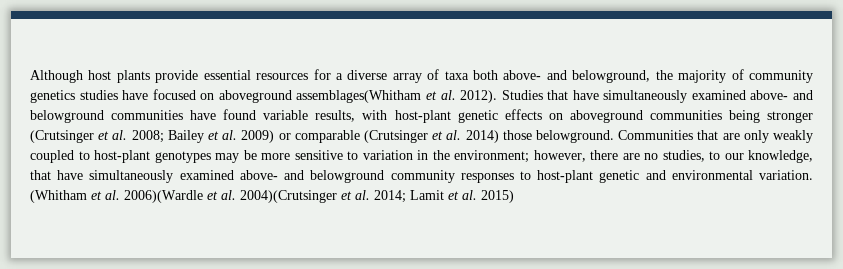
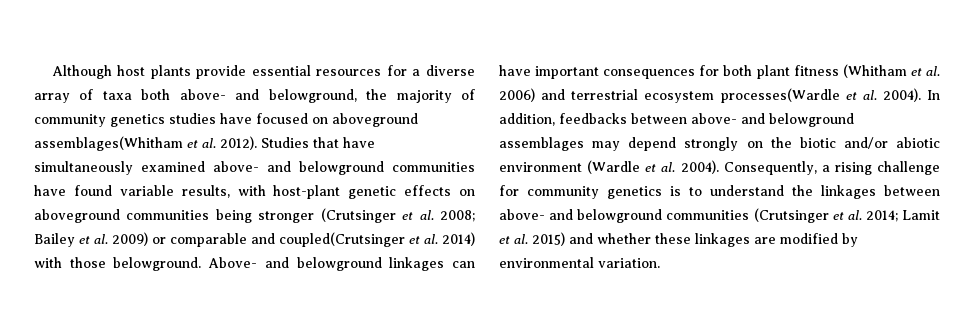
[363,130,428,143] (Crutsinger -> [251,232,405,247] and coupled(Crutsinger
(499, 136) none -> [34,257,62,268] with
[618,130,814,143] [30,150,813,163] [30,170,813,183] [30,190,337,203] Communities that are only weakly coupled to host-plant genotypes may be more sensitive to variation in the environment; however, there are no studies, to our knowledge, that have simultaneously examined above- and belowground community responses to host-plant genetic and environmental variation. (Whitham et al. 2006)(Wardle et al. 2004)(Crutsinger -> [208,257,476,271] [499,64,940,79] [499,88,940,103] [499,113,854,127] [499,137,940,151] [499,160,940,175] [499,185,940,199] [499,208,829,223] Above- and belowground linkages can have important consequences for both plant fitness (Whitham et al. 2006) and terrestrial ecosystem processes(Wardle et al. 2004). In addition, feedbacks between above- and belowground assemblages may depend strongly on the biotic and/or abiotic environment (Wardle et al. 2004). Consequently, a rising challenge for community genetics is to understand the linkages between above- and belowground communities (Crutsinger
(514, 196) none -> [569,233,858,247] [499,257,660,268] and whether these linkages are modified by environmental variation.

